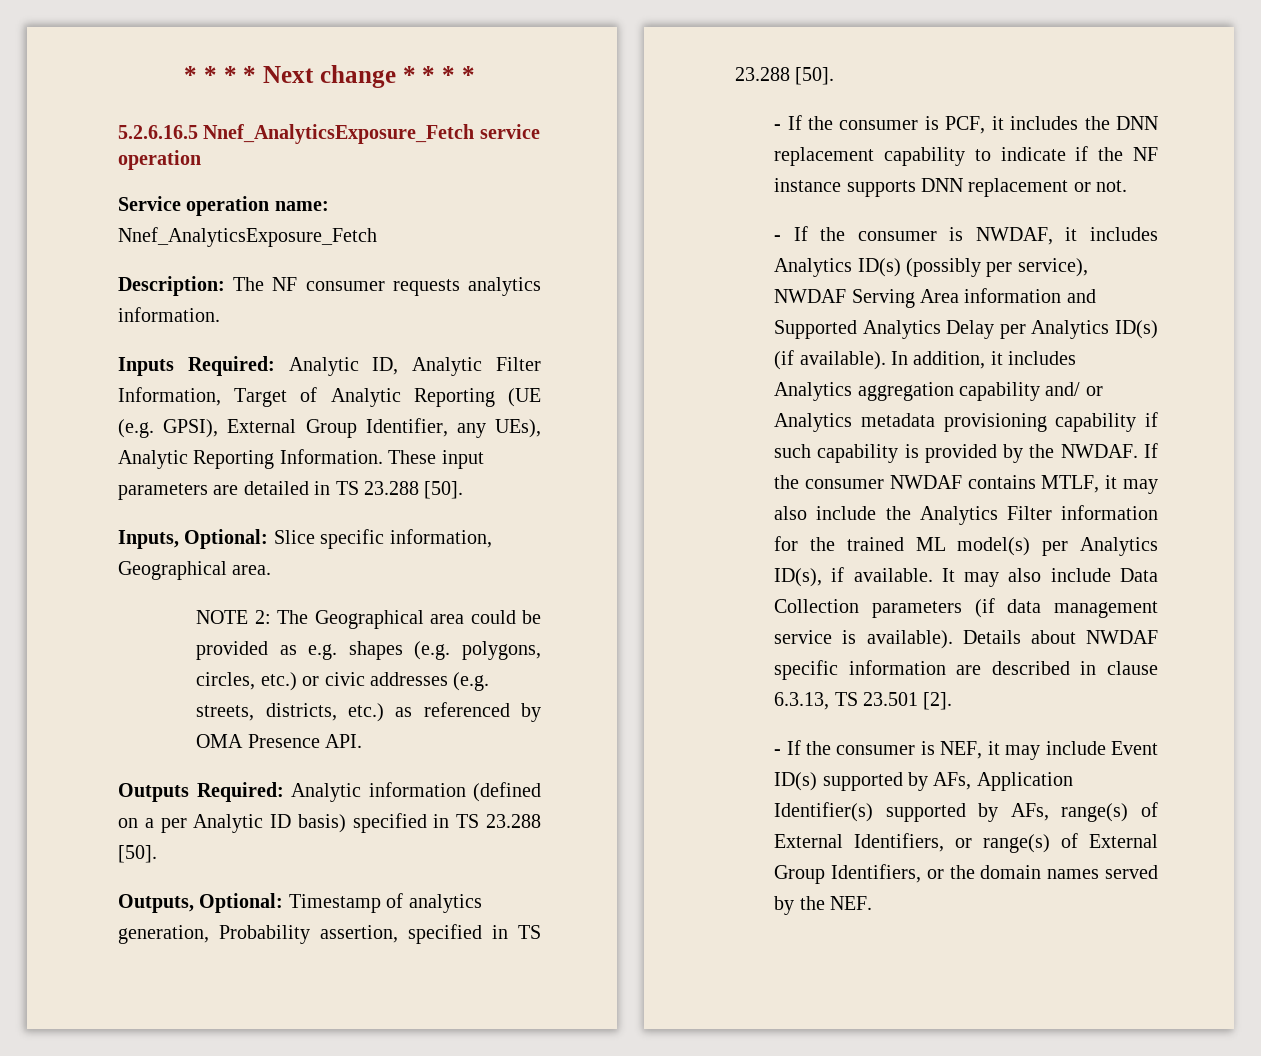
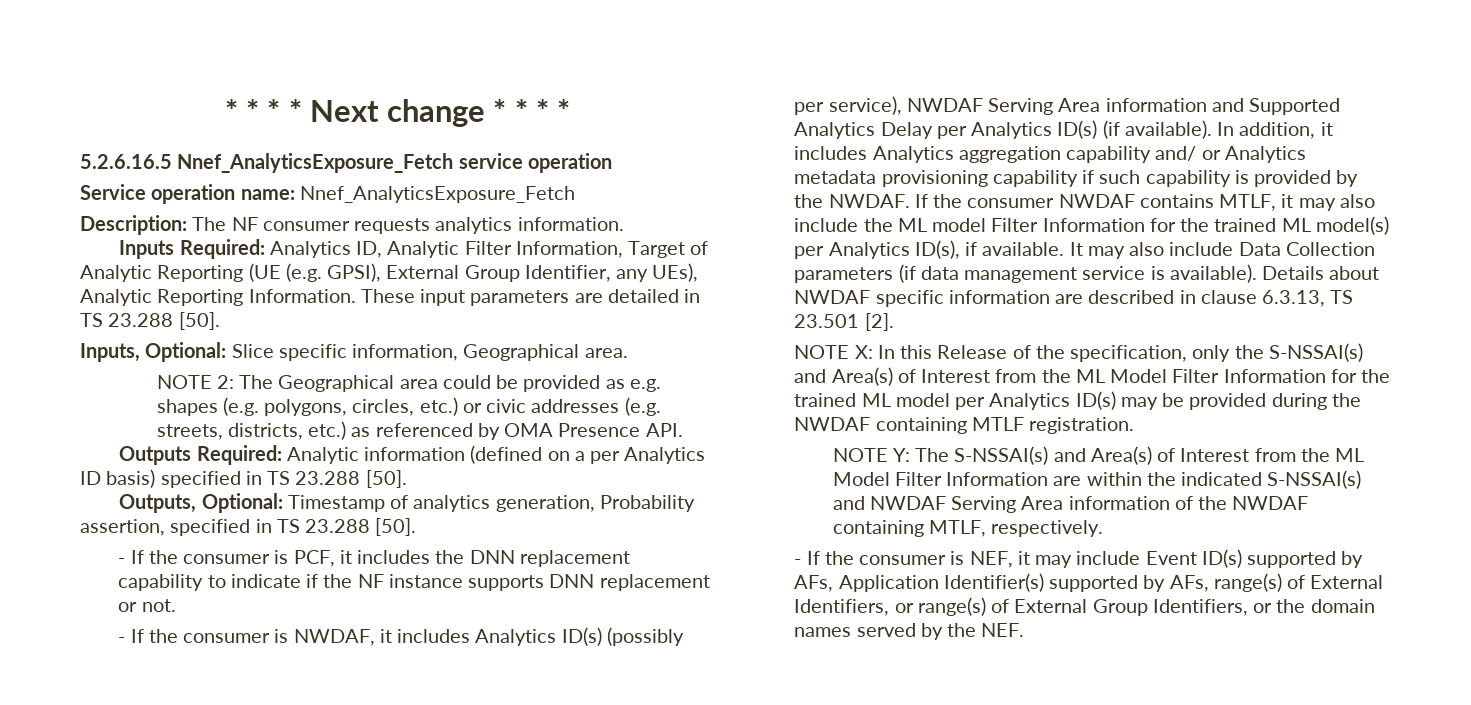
[288,357,359,376] Analytic -> [269,241,351,258] Analytics
[193,814,264,833] Analytic -> [624,447,706,464] Analytics
[919,505,1158,525] Analytics Filter information -> [897,218,1145,232] ML model Filter Information
(953, 701) none -> [794,343,1363,362] [794,367,1391,386] [794,391,1361,410] [794,417,1135,434] [832,446,1365,465] [832,470,1362,489] [832,496,1309,513] [832,520,1104,537] // NOTE X: In this Release of the specification, only the S-NSSAI(s) and Area(s) of Interest from the ML Model Filter Information for the trained ML model per Analytics ID(s) may be provided during the NWDAF containing MTLF registration. // NOTE Y: The S-NSSAI(s) and Area(s) of Interest from the ML Model Filter Information are within the indicated S-NSSAI(s) and NWDAF Serving Area information of the NWDAF containing MTLF, respectively.

